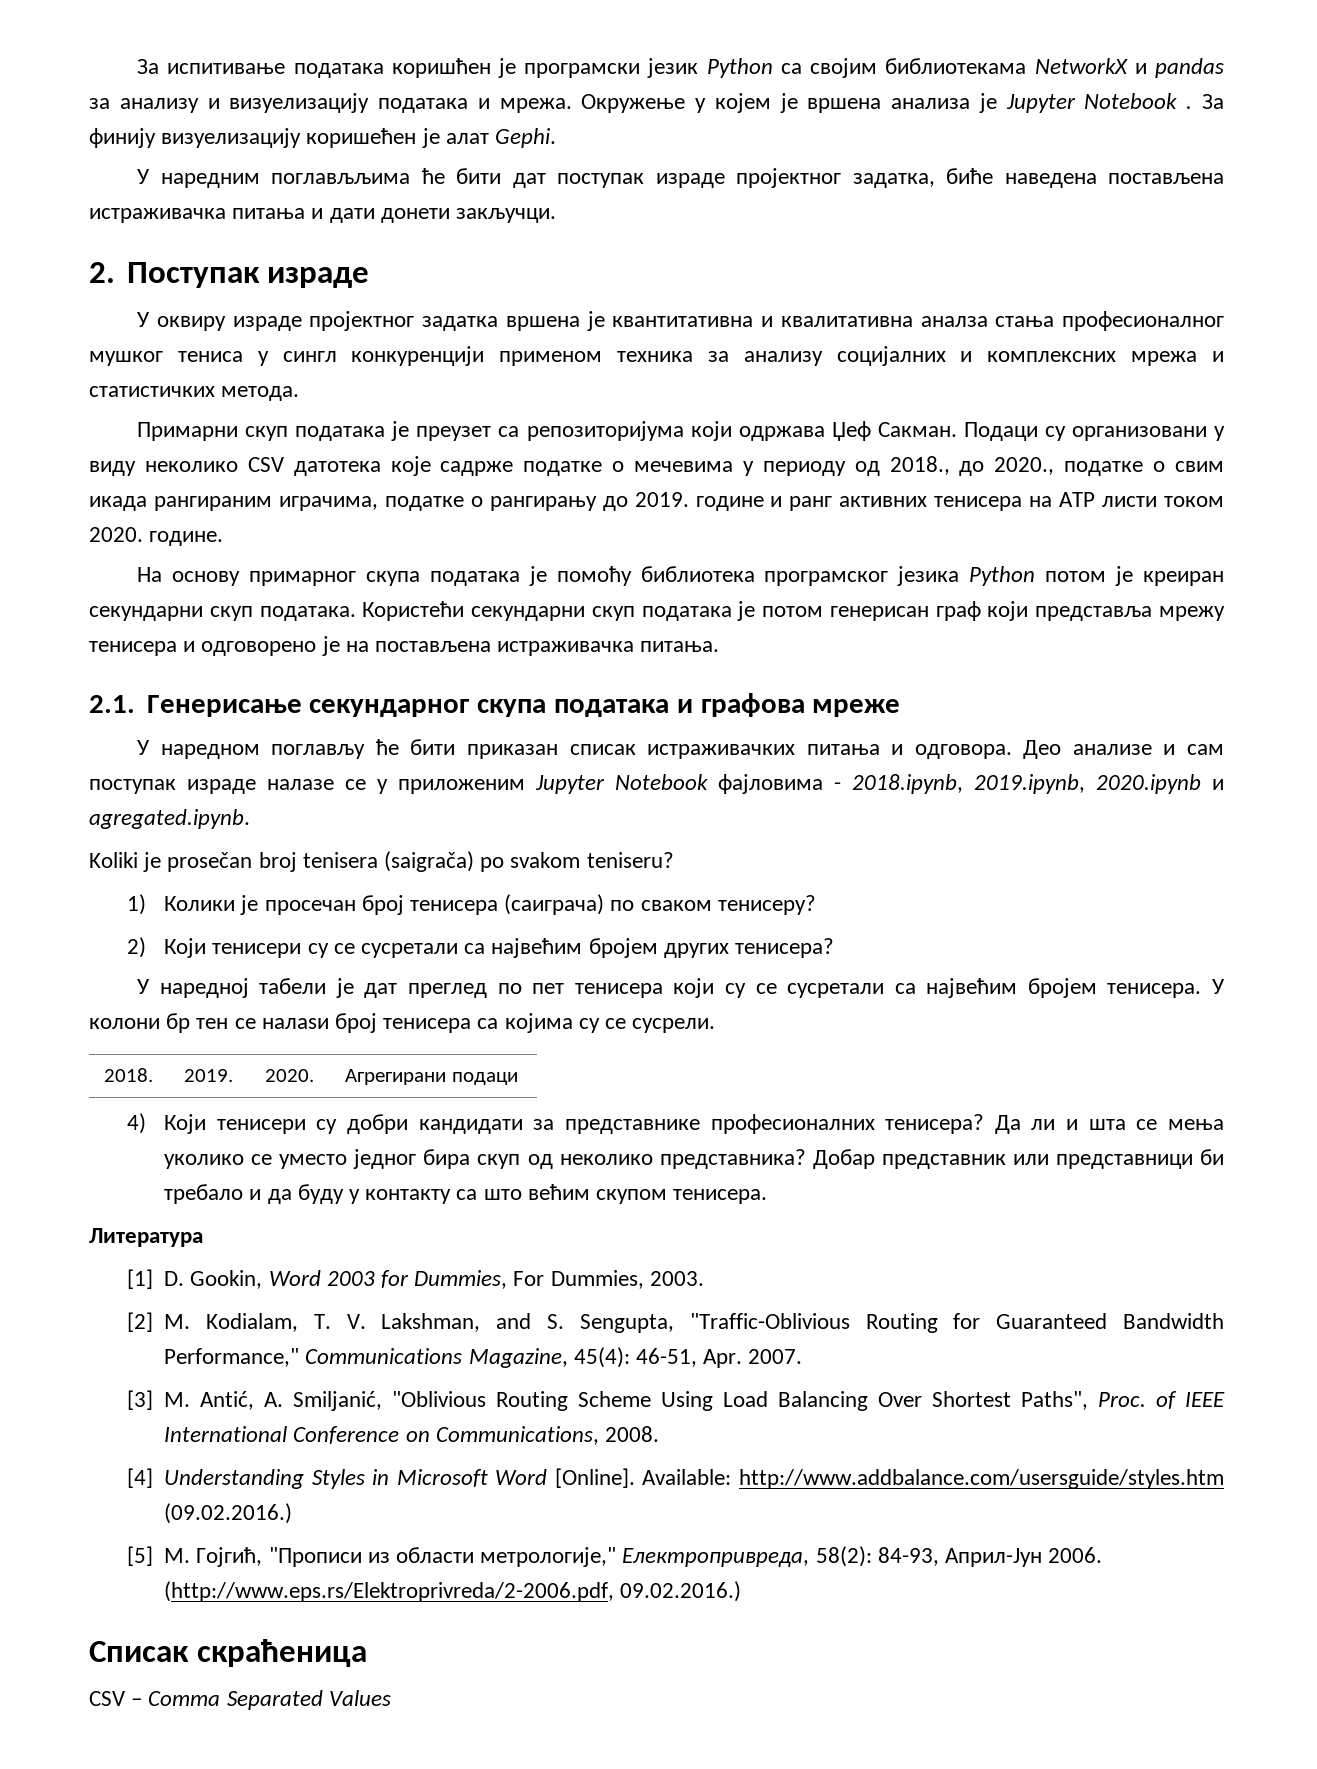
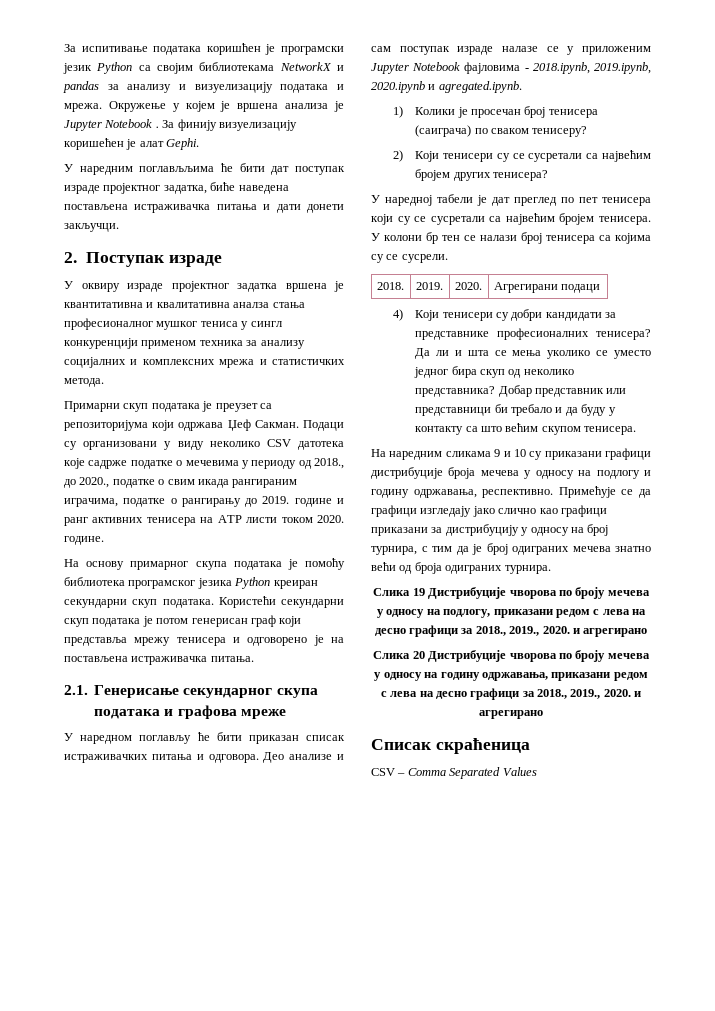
[1045,566,1134,586] потом је -> (271, 583) none
[89,851,674,872] // Koliki je prosečan broj tenisera (saigrača) po svakom teniseru? -> (522, 87) none
[261,1018,329,1029] налаѕи -> [480,235,517,241] налази
[89,1228,203,1247] [126,1269,704,1289] [126,1312,1224,1333] [164,1347,803,1368] [126,1390,1225,1411] [164,1426,659,1445] [126,1468,1224,1489] [164,1503,293,1524] [126,1546,1103,1567] [164,1581,742,1602] Литература // [1] D. Gookin, Word 2003 for Dummies, For Dummies, 2003. // [2] M. Kodialam, T. V. Lakshman, and S. Sengupta, "Traffic-Oblivious Routing for Guaranteed Bandwidth Performance," Communications Magazine, 45(4): 46-51, Apr. 2007. // [3] M. Antić, A. Smiljanić, "Oblivious Routing Scheme Using Load Balancing Over Shortest Paths", Proc. of IEEE International Conference on Communications, 2008. // [4] Understanding Styles in Microsoft Word [Online]. Available: http://www.addbalance.com/usersguide/styles.htm (09.02.2016.) // [5] М. Гојгић, "Прописи из области метрологије," Електропривреда, 58(2): 84-93, Април-Јун 2006. (http://www.eps.rs/Elektroprivreda/2-2006.pdf, 09.02.2016.) -> [371,448,651,460] [371,467,651,479] [371,486,651,498] [371,505,607,517] [371,524,609,536] [371,543,651,555] [371,562,551,574] [373,587,650,599] [377,609,646,618] [374,625,648,637] [373,650,650,662] [374,672,648,681] [380,688,642,700] [479,710,543,719] На наредним сликама 9 и 10 су приказани графици дистрибуције броја мечева у односу на подлогу и годину одржавања, респективно. Примећује се да графици изгледају јако слично као графици приказани за дистрибуцију у односу на број турнира, с тим да је број одиграних мечева знатно већи од броја одиграних турнира. // Слика 19 Дистрибуције чворова по броју мечева у односу на подлогу, приказани редом с лева на десно графици за 2018., 2019., 2020. и агрегирано // Слика 20 Дистрибуције чворова по броју мечева у односу на годину одржавања, приказани редом с лева на десно графици за 2018., 2019., 2020. и агрегирано

